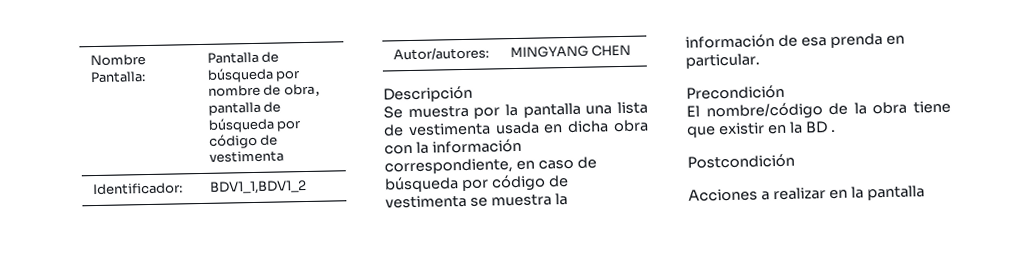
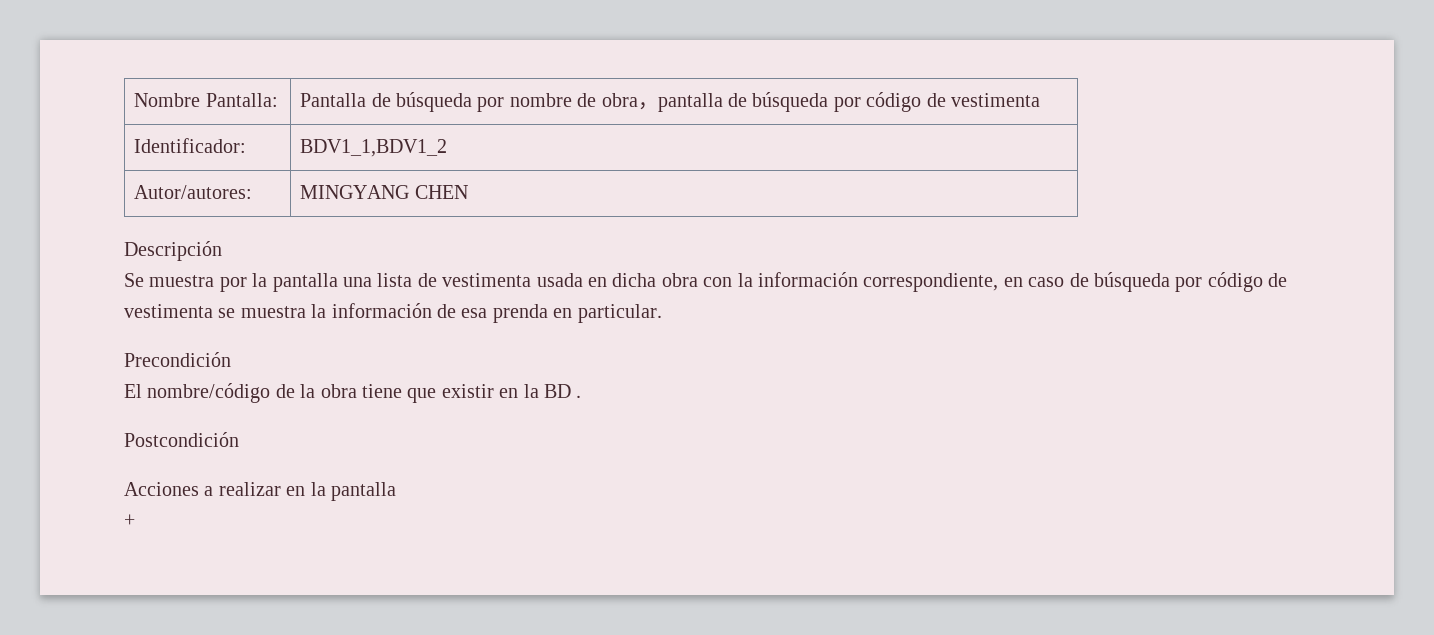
(925, 193) none -> [124,514,135,527] // +

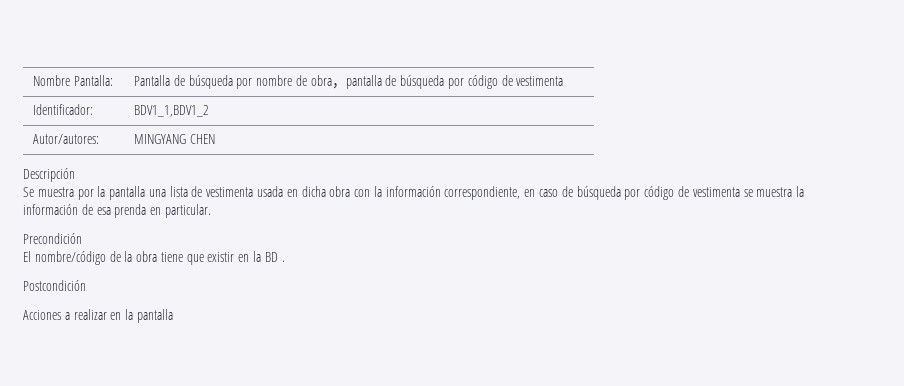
[124,514,135,527] // + -> (173, 316) none

